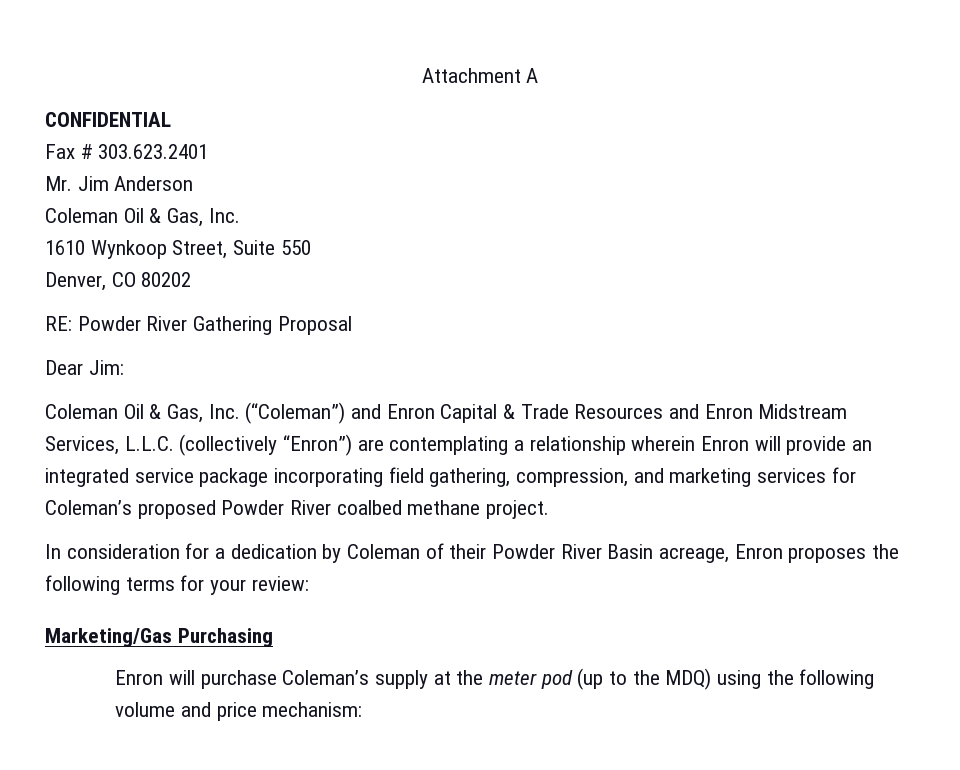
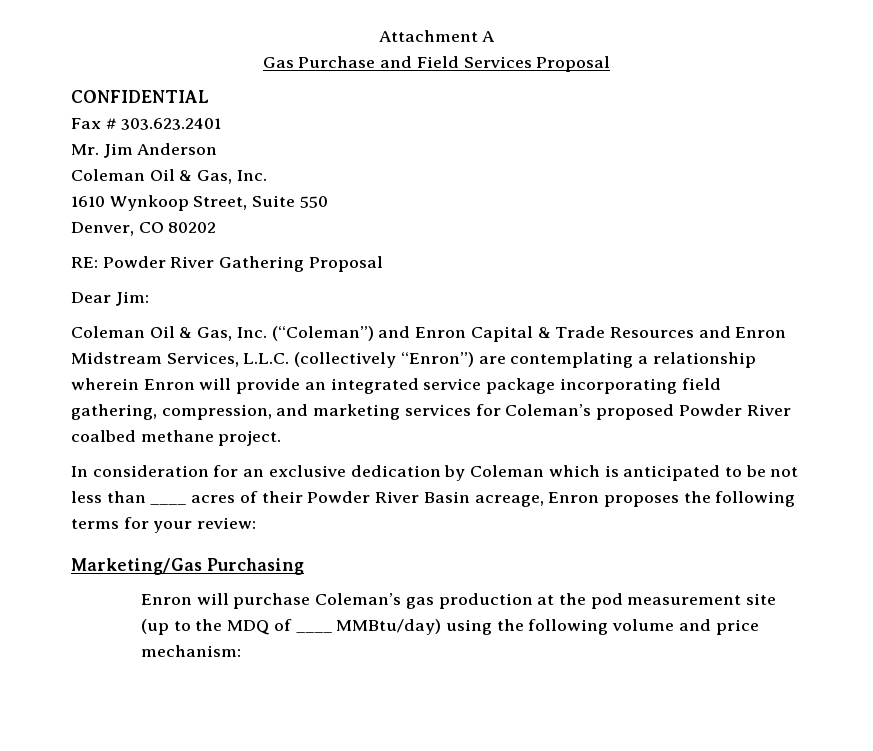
(539, 75) none -> [262,56,611,72] // Gas Purchase and Field Services Proposal
[215,548,226,559] a -> [243,465,346,477] an exclusive
(421, 551) none -> [548,465,799,481] [71,491,146,503] [150,503,187,505] [191,495,236,503] which is anticipated to be not less than ____ acres
[374,668,712,690] supply at the meter pod (up to the MDQ) -> [405,593,777,609] [140,619,292,635] [295,619,442,635] gas production at the pod measurement site (up to the MDQ of ____ MMBtu/day)

